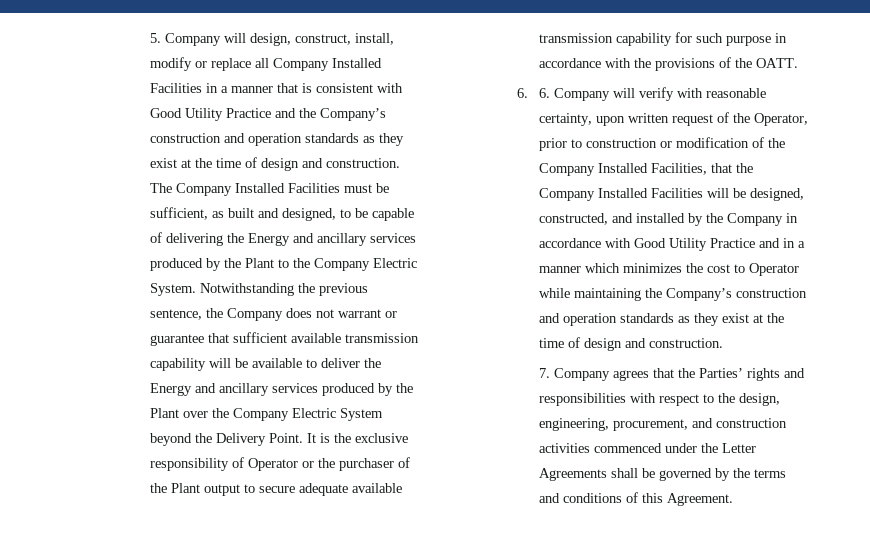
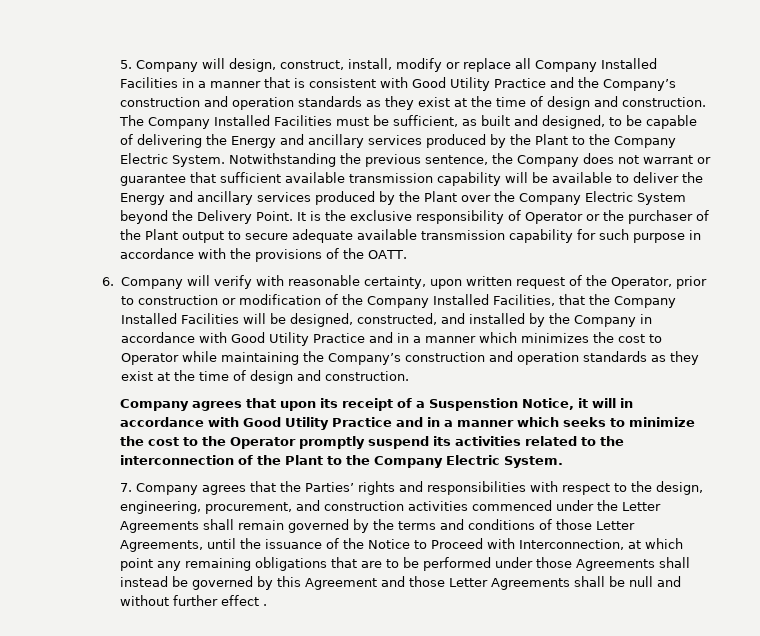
[539,88,551,98] 6. -> (115, 281) none
(724, 343) none -> [119,398,633,411] [119,417,695,430] [119,436,624,449] [119,455,563,468] // Company agrees that upon its receipt of a Suspenstion Notice, it will in accordance with Good Utility Practice and in a manner which seeks to minimize the cost to the Operator promptly suspend its activities related to the interconnection of the Plant to the Company Electric System.
[642,468,656,478] be -> [237,520,284,530] remain
[642,493,734,506] this Agreement. -> [555,519,635,530] [119,538,683,552] [119,557,690,571] [119,576,681,590] [119,595,267,606] those Letter Agreements, until the issuance of the Notice to Proceed with Interconnection, at which point any remaining obligations that are to be performed under those Agreements shall instead be governed by this Agreement and those Letter Agreements shall be null and without further effect .

